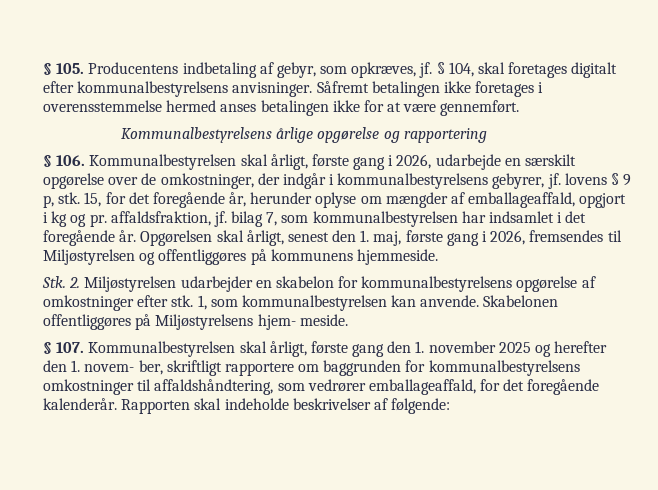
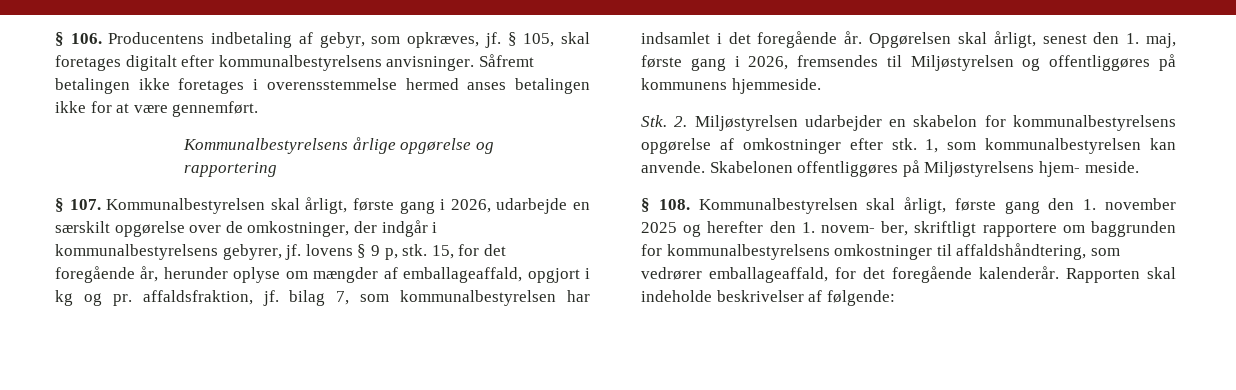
[43,63,85,75] § 105. -> [55,32,102,46] § 106.
[448,62,474,77] 104, -> [523,33,555,47] 105,
[56,155,86,166] 106. -> [69,199,101,210] 107.
[56,342,85,353] 107. -> [658,199,690,210] 108.

